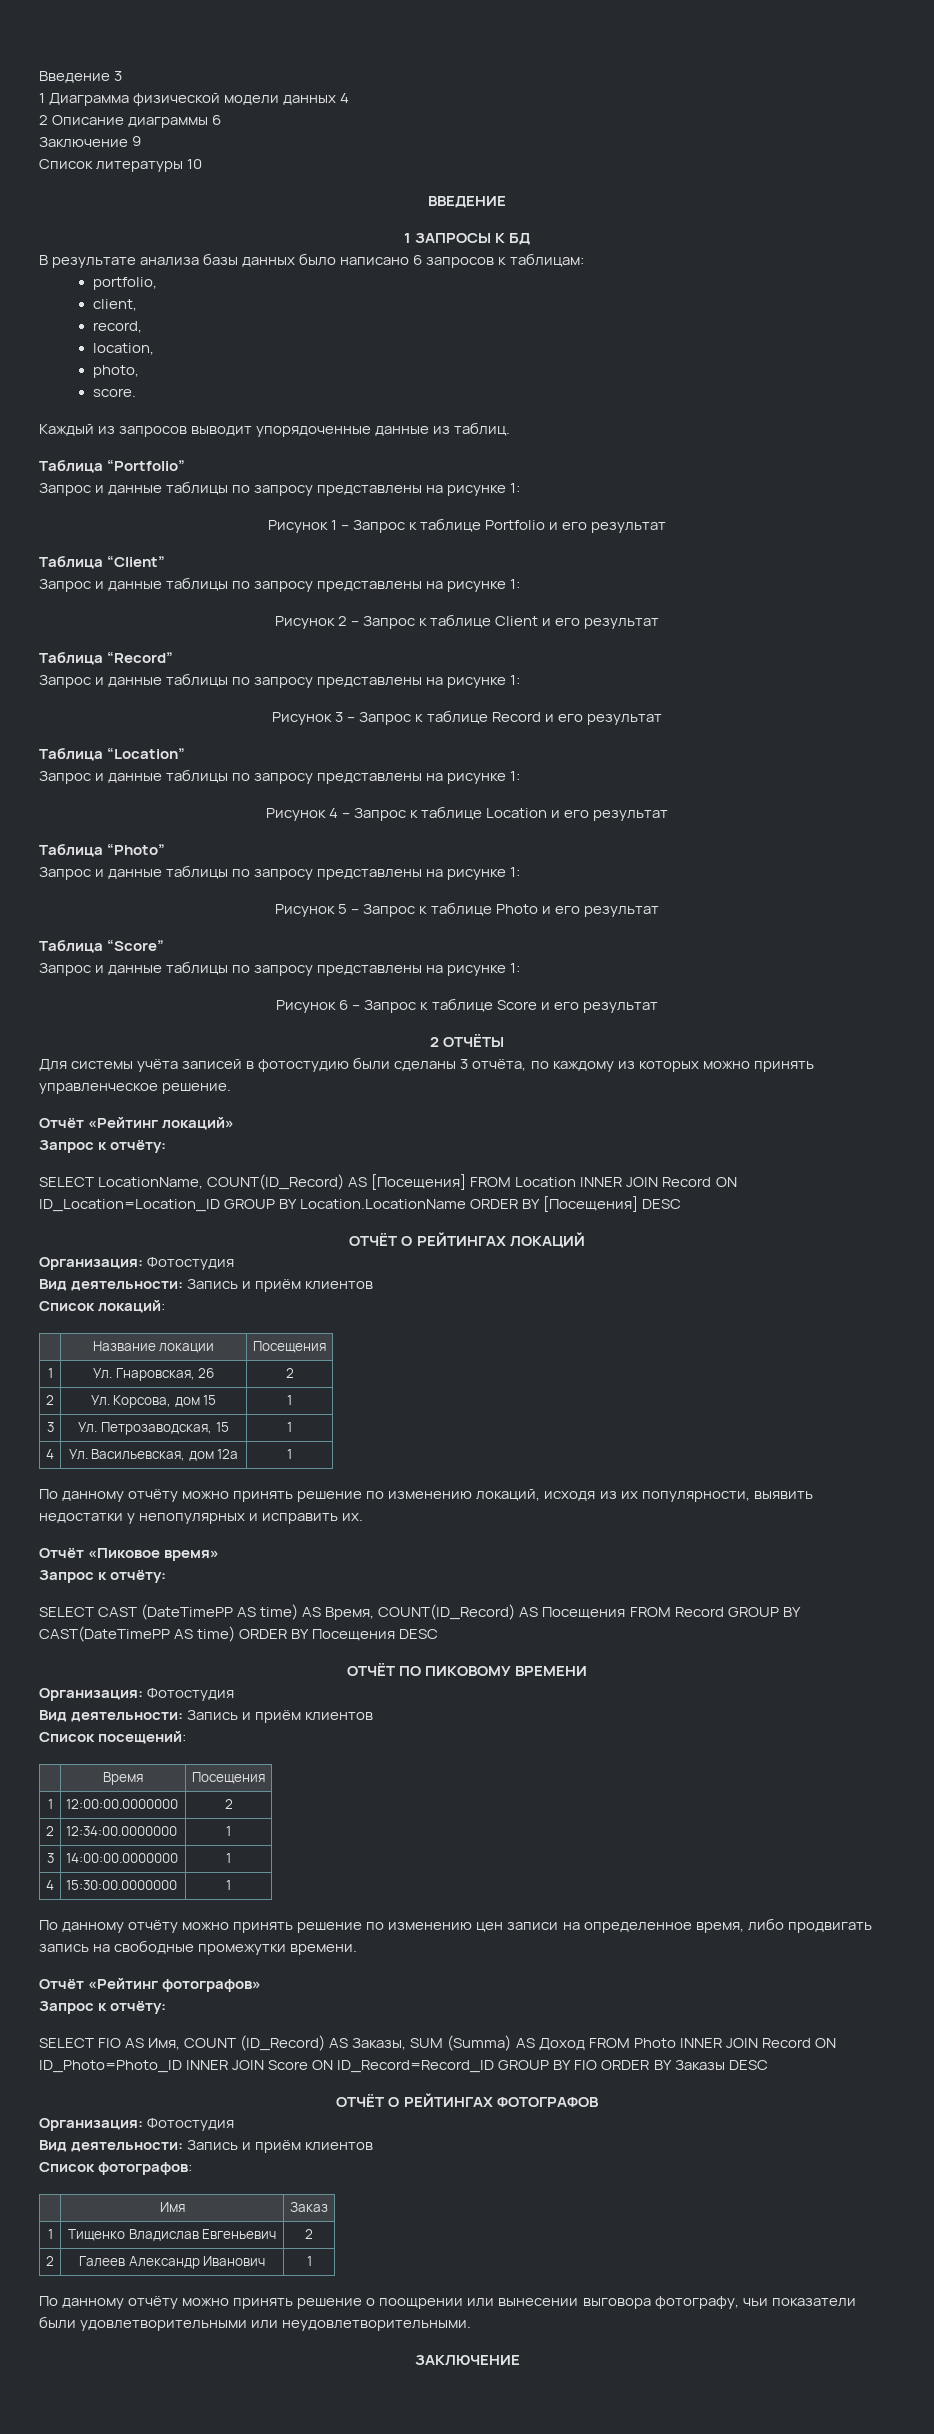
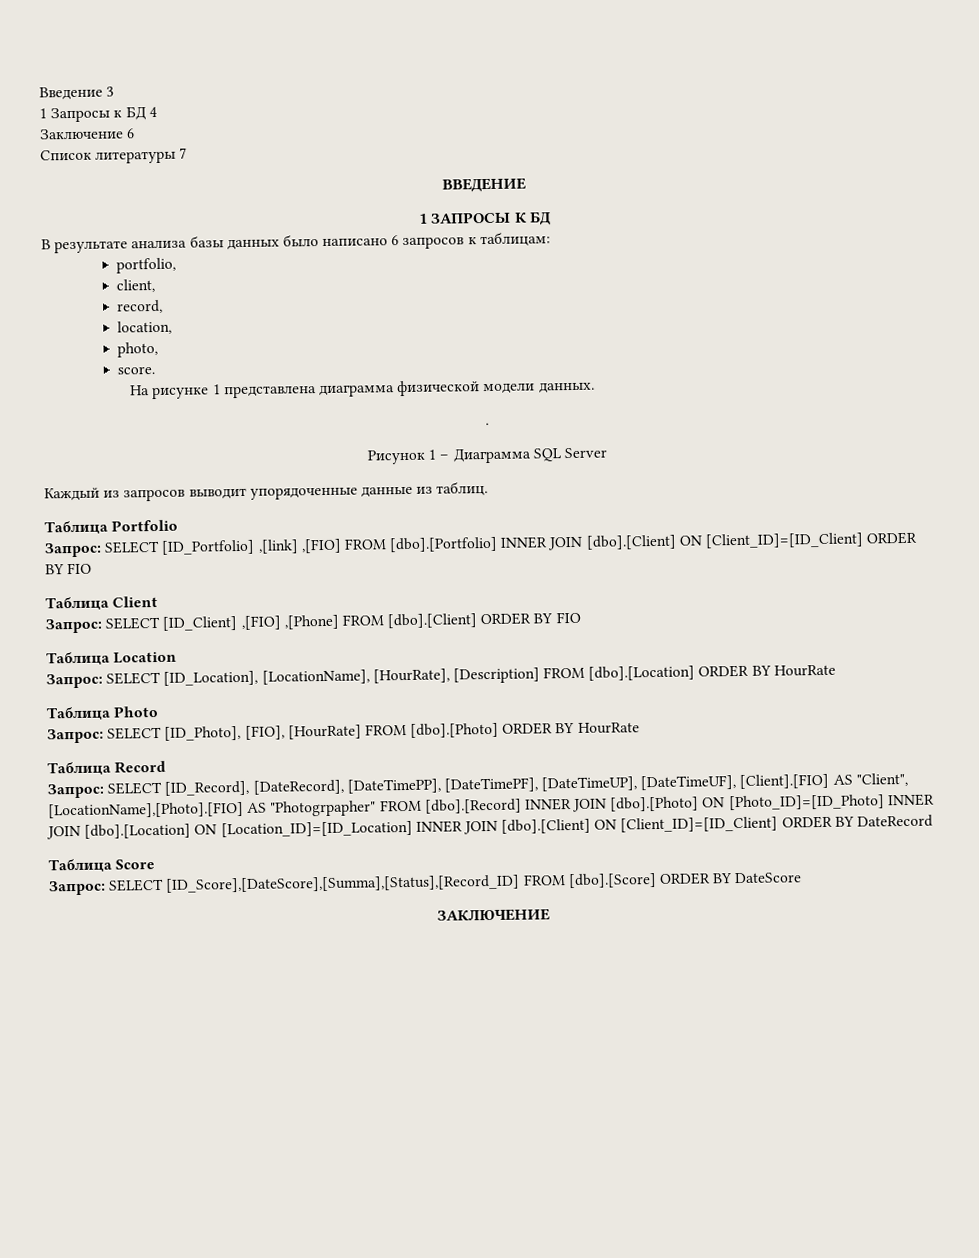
[49,93,350,106] [39,115,222,128] [39,136,142,148] Диаграмма физической модели данных 4 // 2 Описание диаграммы 6 // Заключение 9 -> [50,106,157,123] [39,128,136,140] Запросы к БД 4 // Заключение 6
[187,159,203,169] 10 -> [179,147,188,159] 7
(136, 392) none -> [130,380,595,400] [485,422,489,426] [367,447,607,465] // На рисунке 1 представлена диаграмма физической модели данных. // . // Рисунок 1 – Диаграмма SQL Server
[107,459,186,471] [39,481,521,496] [267,518,667,533] [39,555,166,569] [39,577,521,592] [274,614,660,629] [39,651,174,665] [39,673,521,688] [272,710,662,725] [39,747,186,761] [39,769,521,784] [265,806,669,821] [39,843,166,857] [39,865,521,880] [275,902,659,917] [39,939,165,953] [39,961,521,976] [276,998,658,1013] [429,1034,505,1047] [39,1057,814,1072] [39,1083,232,1094] [39,1117,235,1130] [39,1140,167,1153] [39,1174,737,1190] [39,1196,682,1212] [349,1232,585,1248] [39,1257,235,1270] [39,1279,374,1292] [39,1300,166,1313] [92,1341,215,1353] [253,1341,326,1353] [47,1368,53,1378] [92,1368,215,1381] [285,1368,294,1378] [46,1395,54,1405] [90,1395,217,1408] [287,1395,292,1405] [46,1422,54,1432] [78,1422,229,1435] [287,1422,292,1432] [46,1449,54,1459] [68,1449,239,1461] [287,1449,292,1459] [39,1489,813,1502] [39,1513,364,1524] [39,1548,220,1561] [39,1570,167,1583] [39,1604,801,1620] [39,1626,439,1642] [346,1663,588,1676] [39,1688,235,1701] [39,1710,374,1723] [39,1731,187,1744] [103,1772,143,1785] [192,1772,265,1784] [47,1799,53,1809] [66,1799,179,1809] [224,1799,233,1809] [46,1826,54,1836] [66,1826,178,1836] [226,1826,231,1836] [46,1853,54,1863] [66,1853,179,1863] [226,1853,231,1863] [46,1880,54,1890] [66,1880,178,1890] [226,1880,231,1890] [39,1918,872,1933] [39,1940,358,1955] [39,1978,262,1992] [39,2001,167,2014] [39,2035,836,2051] [39,2060,768,2073] [336,2093,599,2107] [39,2118,235,2131] [39,2140,374,2153] [39,2162,193,2175] [159,2202,185,2212] [290,2202,328,2212] [47,2229,53,2239] [67,2229,277,2241] [305,2229,313,2239] [46,2256,54,2266] [78,2256,266,2269] [306,2256,312,2266] [39,2296,856,2309] [39,2316,472,2331] “Portfolio” // Запрос и данные таблицы по запросу представлены на рисунке 1: // Рисунок 1 – Запрос к таблице Portfolio и его результат // Таблица “Client” // Запрос и данные таблицы по запросу представлены на рисунке 1: // Рисунок 2 – Запрос к таблице Client и его результат // Таблица “Record” // Запрос и данные таблицы по запросу представлены на рисунке 1: // Рисунок 3 – Запрос к таблице Record и его результат // Таблица “Location” // Запрос и данные таблицы по запросу представлены на рисунке 1: // Рисунок 4 – Запрос к таблице Location и его результат // Таблица “Photo” // Запрос и данные таблицы по запросу представлены на рисунке 1: // Рисунок 5 – Запрос к таблице Photo и его результат // Таблица “Score” // Запрос и данные таблицы по запросу представлены на рисунке 1: // Рисунок 6 – Запрос к таблице Score и его результат // 2 ОТЧЁТЫ // Для системы учёта записей в фотостудию были сделаны 3 отчёта, по каждому из которых можно принять управленческое решение. // Отчёт «Рейтинг локаций» // Запрос к отчёту: // SELECT LocationName, COUNT(ID_Record) AS [Посещения] FROM Location INNER JOIN Record ON ID_Location=Location_ID GROUP BY Location.LocationName ORDER BY [Посещения] DESC // ОТЧЁТ О РЕЙТИНГАХ ЛОКАЦИЙ // Организация: Фотостудия // Вид деятельности: Запись и приём клиентов // Список локаций: // | Название локации | Посещения // 1 | Ул. Гнаровская, 26 | 2 // 2 | Ул. Корсова, дом 15 | 1 // 3 | Ул. Петрозаводская, 15 | 1 // 4 | Ул. Васильевская, дом 12а | 1 // По данному отчёту можно принять решение по изменению локаций, исходя из их популярности, выявить недостатки у непопулярных и исправить их. // Отчёт «Пиковое время» // Запрос к отчёту: // SELECT CAST (DateTimePP AS time) AS Время, COUNT(ID_Record) AS Посещения FROM Record GROUP BY CAST(DateTimePP AS time) ORDER BY Посещения DESC // ОТЧЁТ ПО ПИКОВОМУ ВРЕМЕНИ // Организация: Фотостудия // Вид деятельности: Запись и приём клиентов // Список посещений: // | Время | Посещения // 1 | 12:00:00.0000000 | 2 // 2 | 12:34:00.0000000 | 1 // 3 | 14:00:00.0000000 | 1 // 4 | 15:30:00.0000000 | 1 // По данному отчёту можно принять решение по изменению цен записи на определенное время, либо продвигать запись на свободные промежутки времени. // Отчёт «Рейтинг фотографов» // Запрос к отчёту: // SELECT FIO AS Имя, COUNT (ID_Record) AS Заказы, SUM (Summa) AS Доход FROM Photo INNER JOIN Record ON ID_Photo=Photo_ID INNER JOIN Score ON ID_Record=Record_ID GROUP BY FIO ORDER BY Заказы DESC // ОТЧЁТ О РЕЙТИНГАХ ФОТОГРАФОВ // Организация: Фотостудия // Вид деятельности: Запись и приём клиентов // Список фотографов: // | Имя | Заказ // 1 | Тищенко Владислав Евгеньевич | 2 // 2 | Галеев Александр Иванович | 1 // По данному отчёту можно принять решение о поощрении или вынесении выговора фотографу, чьи показатели были удовлетворительными или неудовлетворительными. -> [111,519,179,532] [44,531,919,558] [45,562,93,575] [45,595,159,612] [45,611,581,634] [46,651,178,667] [46,664,836,689] [46,705,160,722] [47,722,640,744] [47,760,167,777] [47,772,908,799] [48,793,935,819] [46,814,934,840] [48,858,156,874] [49,872,803,896] Portfolio // Запрос: SELECT [ID_Portfolio] ,[link] ,[FIO] FROM [dbo].[Portfolio] INNER JOIN [dbo].[Client] ON [Client_ID]=[ID_Client] ORDER BY FIO // Таблица Client // Запрос: SELECT [ID_Client] ,[FIO] ,[Phone] FROM [dbo].[Client] ORDER BY FIO // Таблица Location // Запрос: SELECT [ID_Location], [LocationName], [HourRate], [Description] FROM [dbo].[Location] ORDER BY HourRate // Таблица Photo // Запрос: SELECT [ID_Photo], [FIO], [HourRate] FROM [dbo].[Photo] ORDER BY HourRate // Таблица Record // Запрос: SELECT [ID_Record], [DateRecord], [DateTimePP], [DateTimePF], [DateTimeUP], [DateTimeUF], [Client].[FIO] AS "Client", [LocationName],[Photo].[FIO] AS "Photogrpapher" FROM [dbo].[Record] INNER JOIN [dbo].[Photo] ON [Photo_ID]=[ID_Photo] INNER JOIN [dbo].[Location] ON [Location_ID]=[ID_Location] INNER JOIN [dbo].[Client] ON [Client_ID]=[ID_Client] ORDER BY DateRecord // Таблица Score // Запрос: SELECT [ID_Score],[DateScore],[Summa],[Status],[Record_ID] FROM [dbo].[Score] ORDER BY DateScore

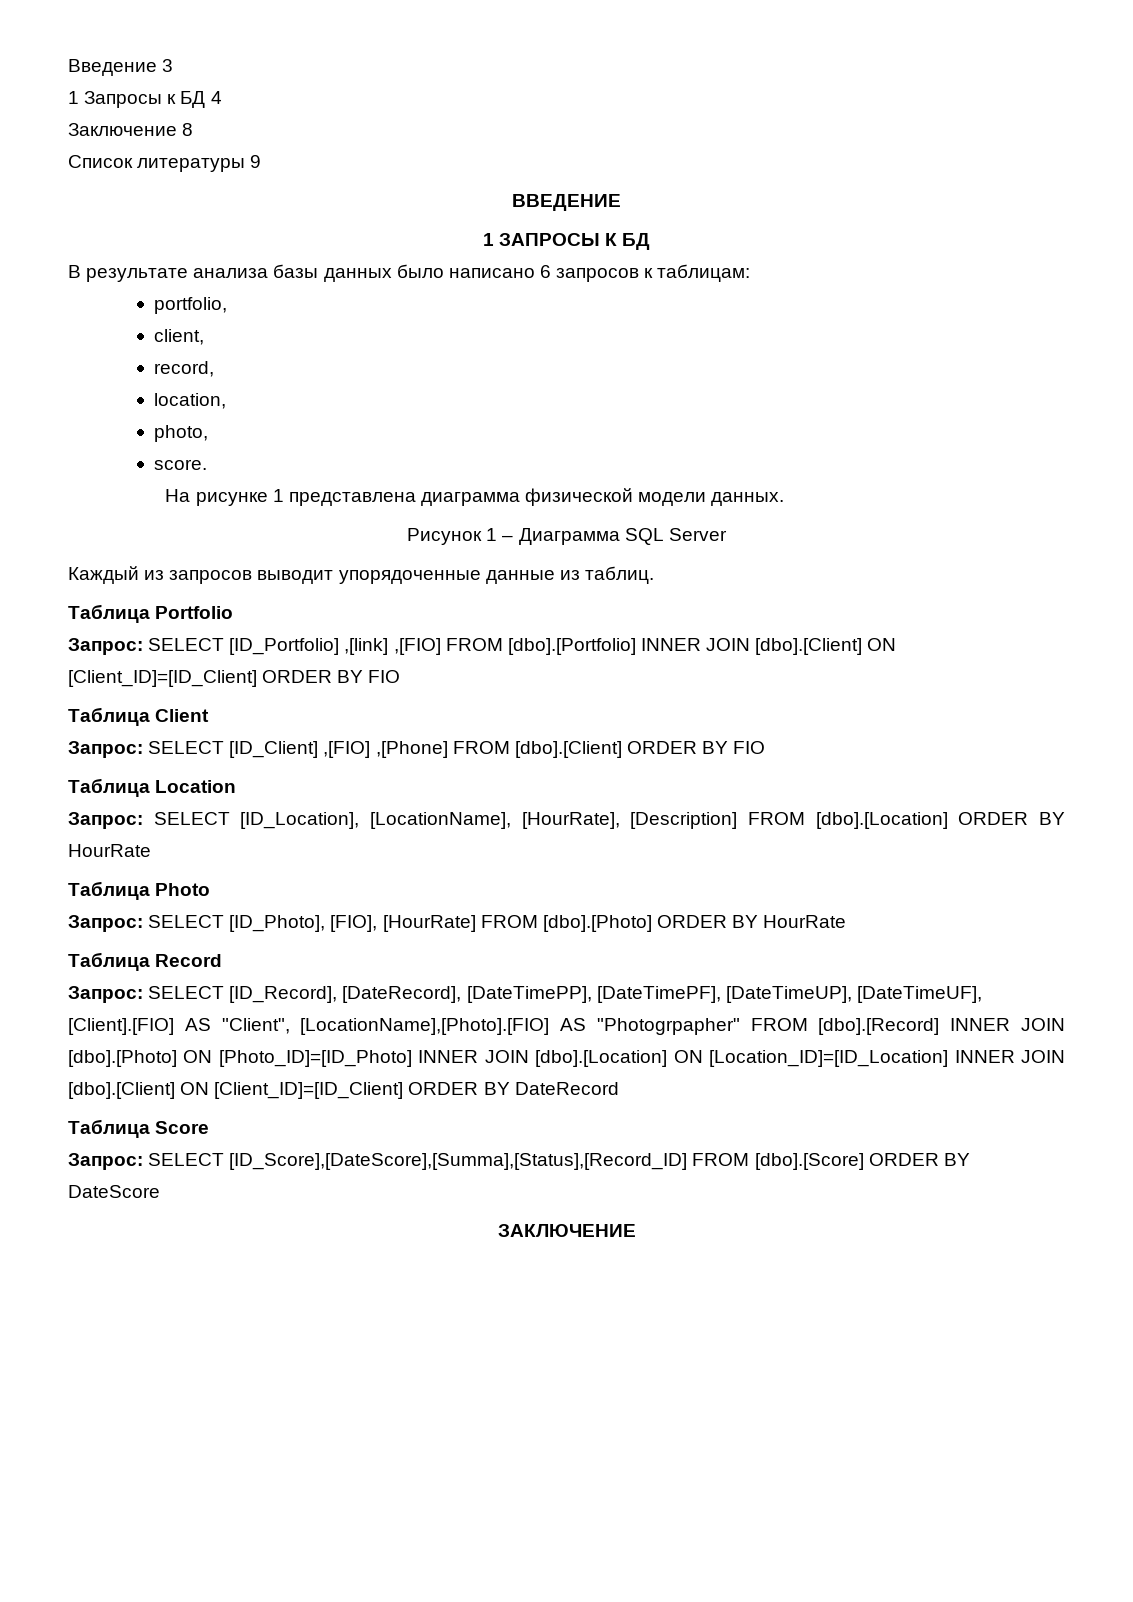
[126,128,136,139] 6 -> [182,123,194,136] 8
[179,147,188,159] 7 -> [250,155,262,168] 9
[485,422,489,426] // . -> (785, 499) none

